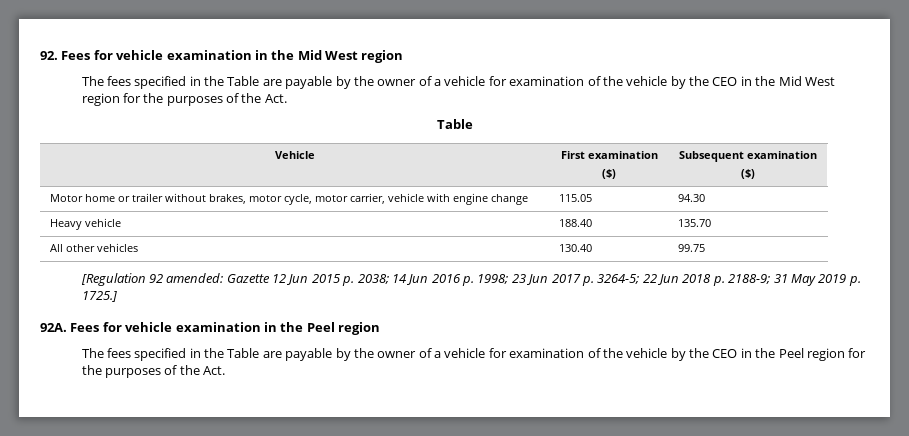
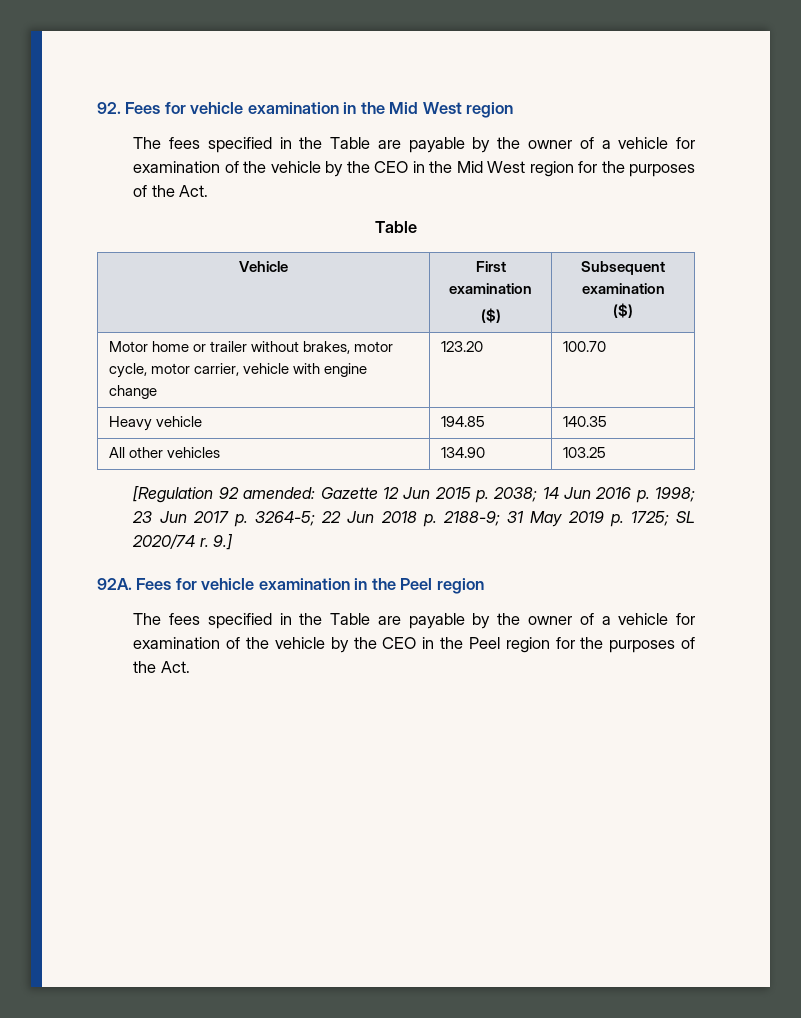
[558,194,592,202] [677,194,705,202] 115.05 | 94.30 -> [441,341,484,352] [563,341,607,352] 123.20 | 100.70
[558,219,592,227] [677,219,711,227] 188.40 | 135.70 -> [441,416,486,427] [563,416,608,427] 194.85 | 140.35
[558,244,592,252] [677,244,705,252] 130.40 | 99.75 -> [441,447,486,458] [563,447,607,458] 134.90 | 103.25
[81,291,117,302] 1725.] -> [630,511,695,526] [132,534,234,550] 1725; SL 2020/74 r. 9.]

